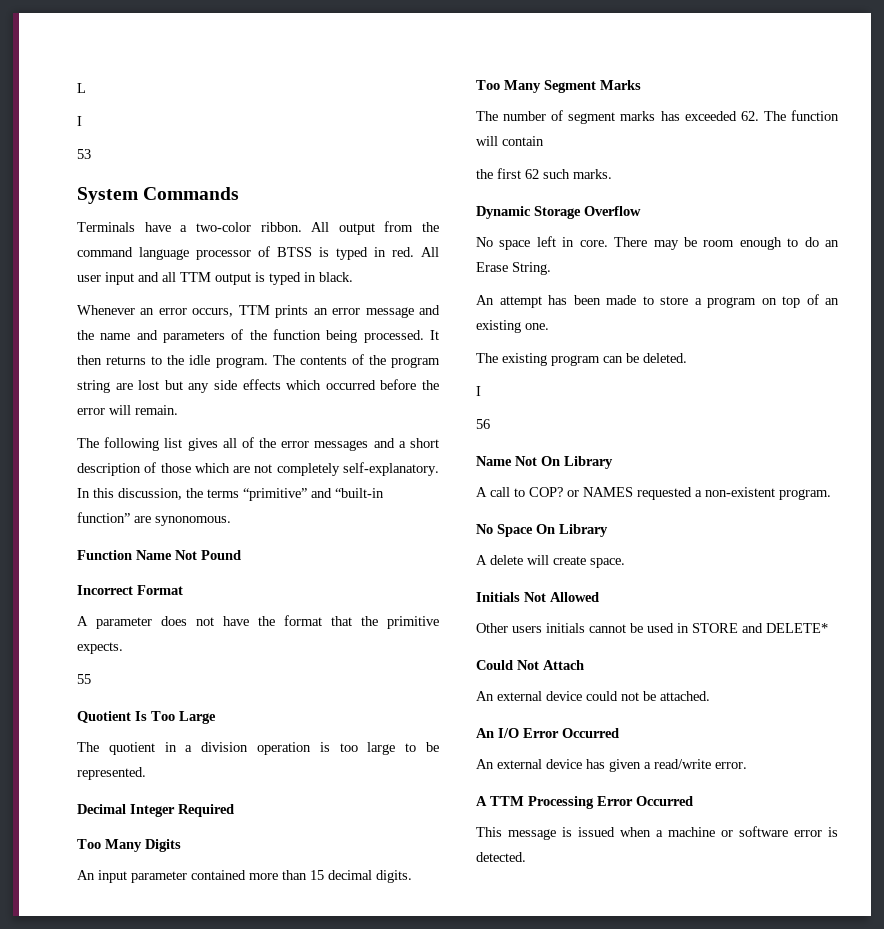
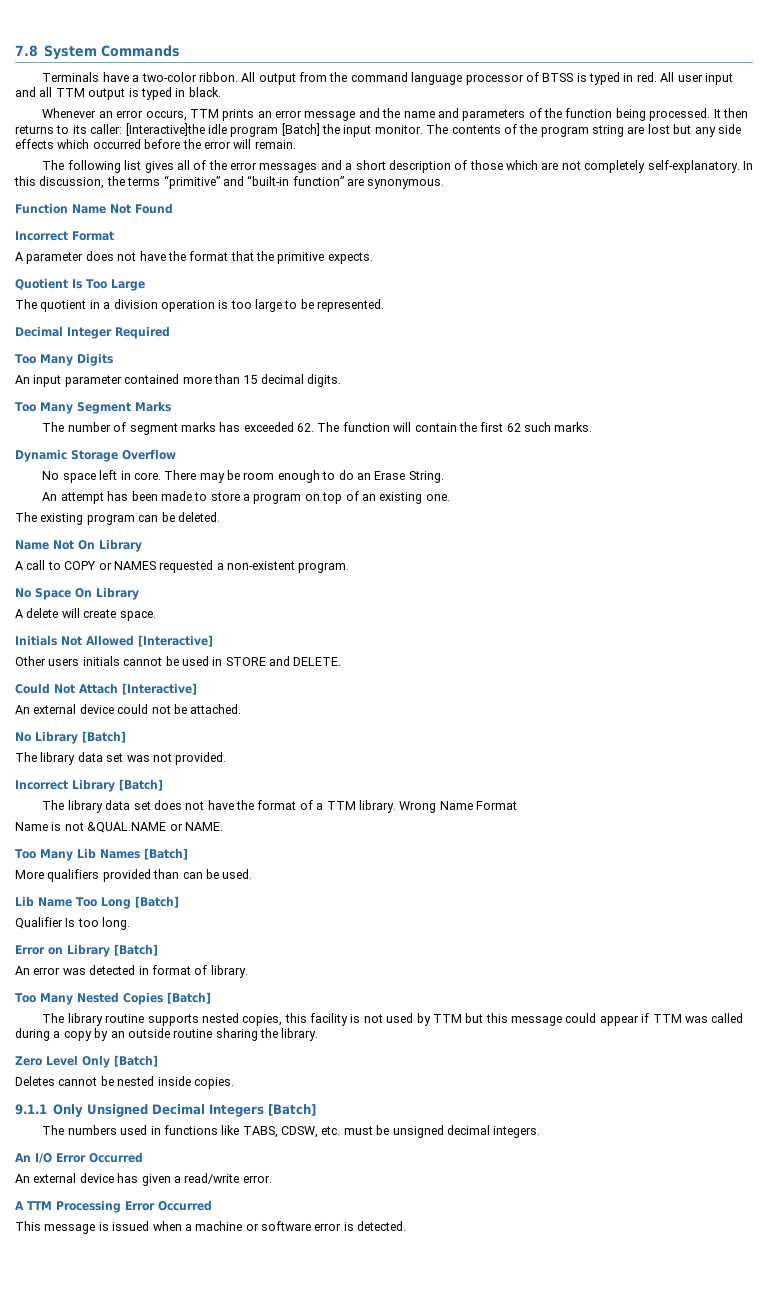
[77,83,86,93] [77,116,82,126] [77,149,91,159] L // I // 53 // -> [15,45,38,57] 7.8
[167,355,268,368] the idle program. -> [72,123,423,137] its caller: [Interactive]the idle program [Batch] the input monitor.
[155,516,231,526] synonomous. -> [367,179,445,189] synonymous.
[201,550,241,560] Pound -> [135,203,173,214] Found
[77,674,91,684] // 55 -> (373, 258) none
(544, 141) // -> (457, 427) none
[476,386,481,396] [476,419,490,429] // I // 56 -> (220, 517) none
[529,487,563,497] COP? -> [64,561,97,570] COPY
(599, 597) none -> [138,635,213,647] [Interactive]
[766,623,828,633] DELETE* -> [293,657,342,666] DELETE.
(584, 665) none -> [122,683,197,695] [Interactive]
(710, 696) none -> [15,731,126,744] [15,752,227,765] [15,779,163,792] [42,800,518,813] [15,822,223,833] [15,848,188,861] [15,869,253,882] [15,896,179,909] [15,917,131,930] [15,944,158,957] [15,965,248,978] [15,992,211,1005] [42,1013,744,1026] [15,1028,319,1041] [15,1055,158,1068] [15,1076,234,1089] [15,1104,317,1117] [42,1125,541,1138] // No Library [Batch] // The library data set was not provided. // Incorrect Library [Batch] // The library data set does not have the format of a TTM library. Wrong Name Format // Name is not &QUAL.NAME or NAME. // Too Many Lib Names [Batch] // More qualifiers provided than can be used. // Lib Name Too Long [Batch] // Qualifier Is too long. // Error on Library [Batch] // An error was detected in format of library. // Too Many Nested Copies [Batch] // The library routine supports nested copies, this facility is not used by TTM but this message could appear if TTM was called during a copy by an outside routine sharing the library. // Zero Level Only [Batch] // Deletes cannot be nested inside copies. // 9.1.1 Only Unsigned Decimal Integers [Batch] // The numbers used in functions like TABS, CDSW, etc. must be unsigned decimal integers.

